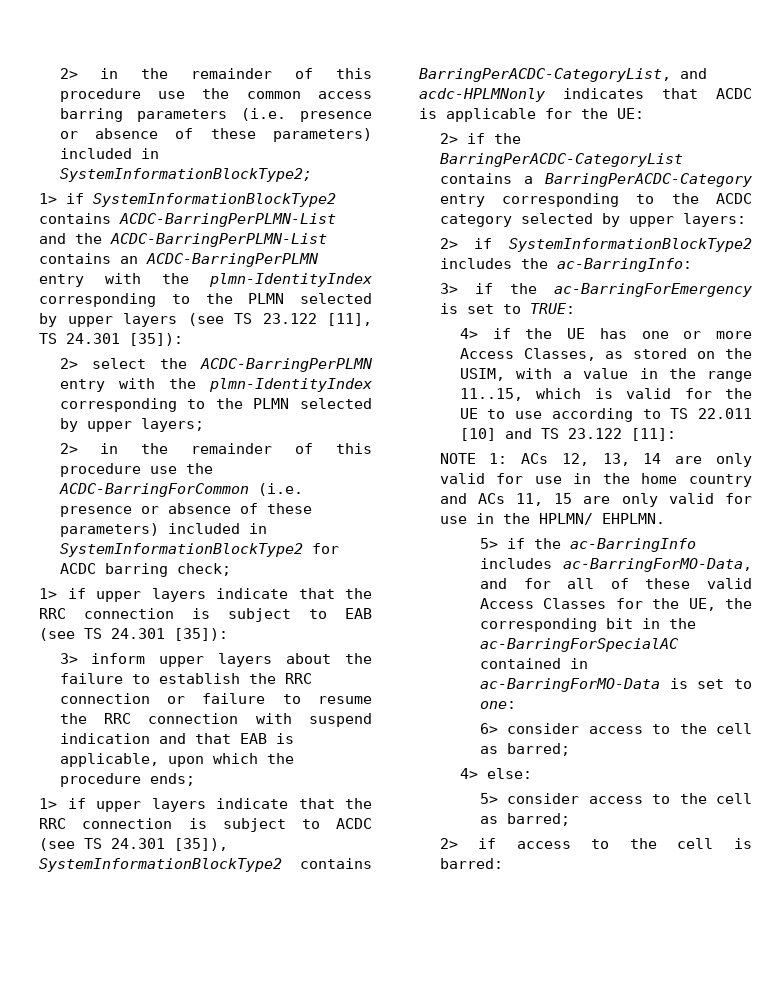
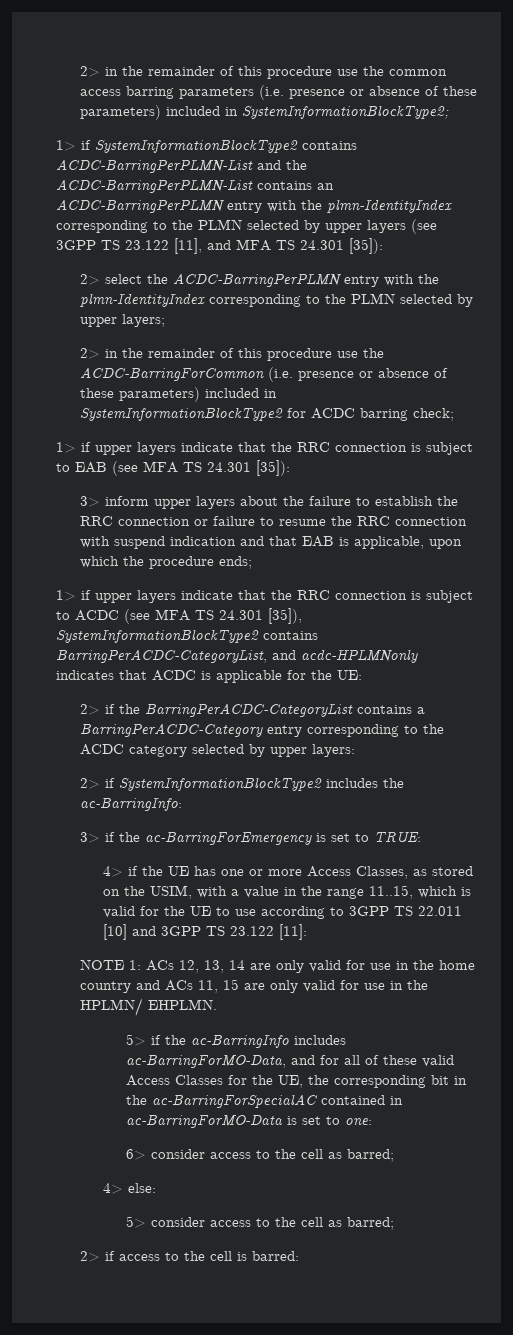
(224, 319) none -> [56,240,97,250] 3GPP
(372, 319) none -> [207,239,272,251] and MFA
(76, 634) none -> [143,461,179,473] MFA
(76, 844) none -> [155,609,191,621] MFA
(661, 414) none -> [348,906,389,916] 3GPP
(532, 433) none -> [160,926,201,936] 3GPP

